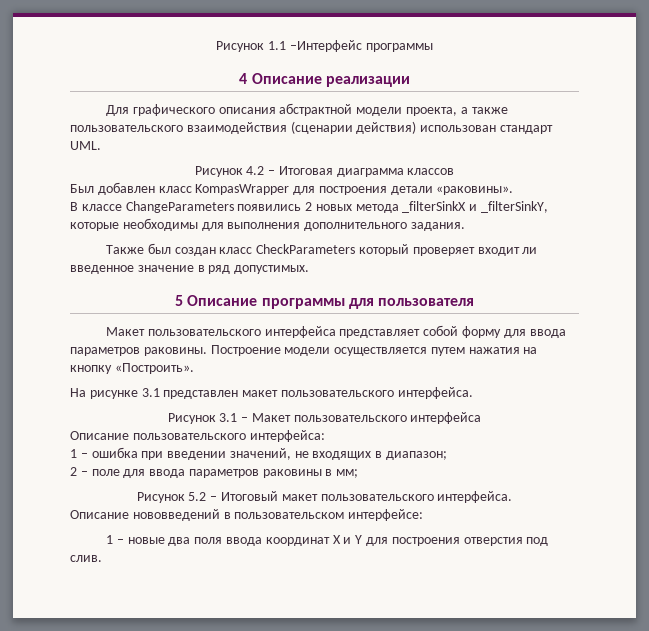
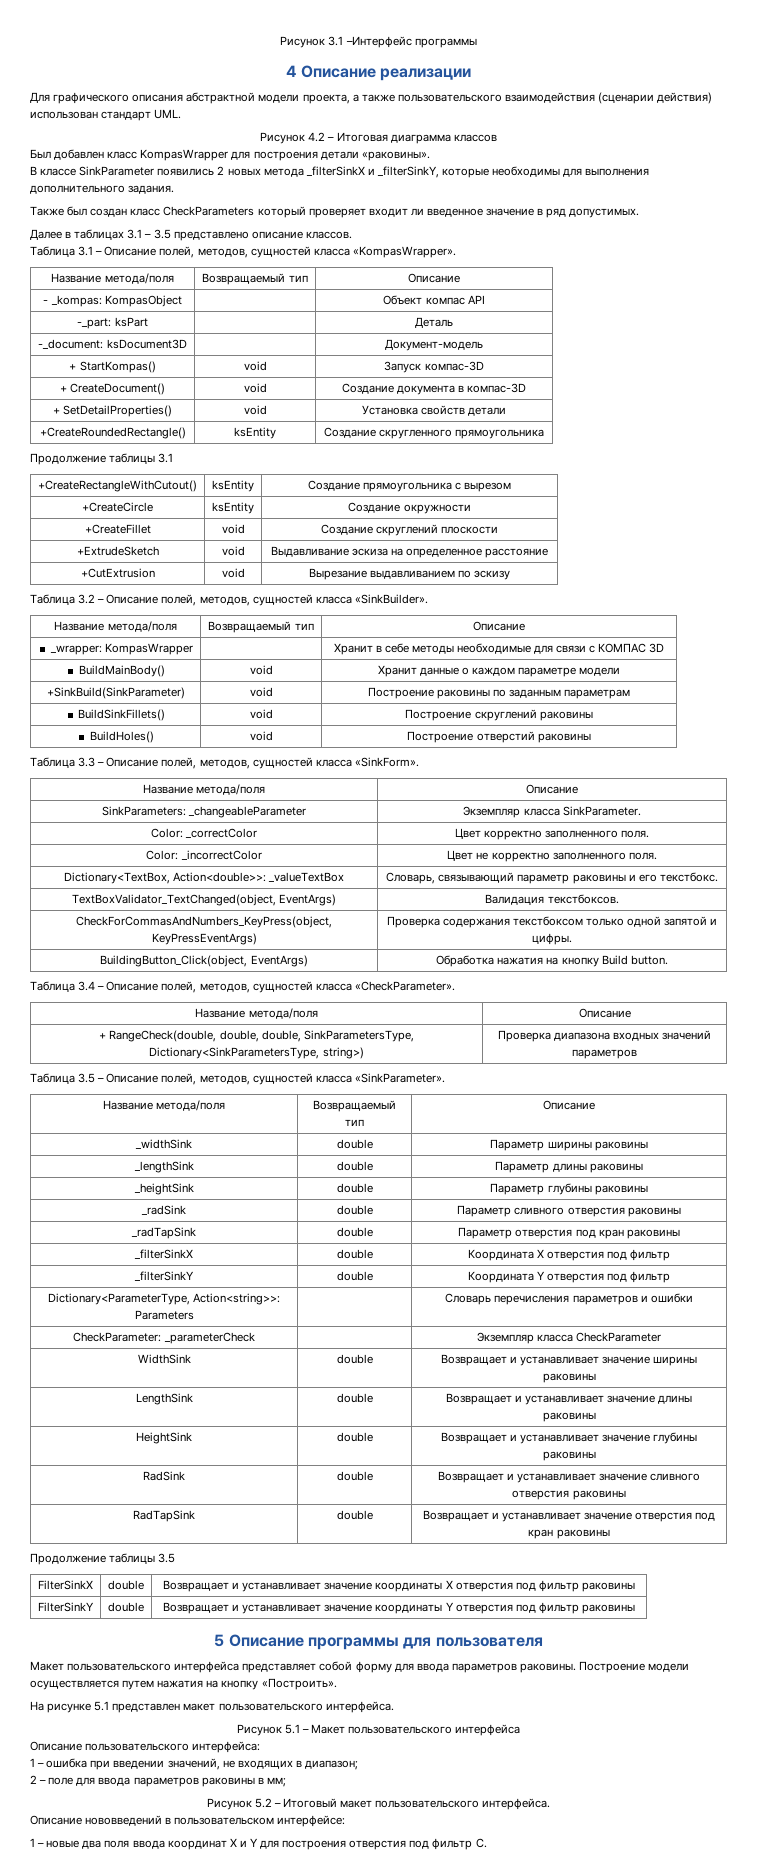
[216,41,287,52] Рисунок 1.1 -> [280,36,344,48] Рисунок 3.1
[125,201,234,213] ChangeParameters -> [79,166,155,176] SinkParameter
(310, 269) none -> [30,229,352,241] [30,246,456,258] [51,273,174,284] [202,273,308,285] [407,273,460,283] [43,295,182,307] [383,295,485,305] [77,317,148,329] [414,317,453,328] [38,339,187,349] [384,339,483,351] [69,361,156,373] [243,361,267,371] [384,361,484,373] [59,383,166,395] [243,383,267,393] [341,383,527,395] [52,405,173,417] [243,405,267,415] [361,405,507,416] [39,427,186,439] [234,427,276,439] [323,427,545,439] [30,453,174,465] [37,480,197,492] [212,480,254,492] [307,480,512,492] [82,502,153,512] [212,502,254,514] [348,502,471,514] [84,524,151,534] [221,524,245,534] [320,524,499,536] [76,546,159,556] [221,546,245,556] [270,546,549,558] [80,568,155,578] [221,568,245,578] [308,568,511,580] [30,594,428,606] [54,621,177,632] [208,621,314,633] [472,621,525,631] [49,643,193,655] [333,643,665,655] [78,665,165,677] [249,665,273,675] [377,665,621,677] [46,687,185,699] [249,687,273,697] [367,687,631,699] [78,709,166,721] [249,709,273,719] [405,709,593,721] [89,731,154,743] [249,731,273,741] [407,731,591,743] [30,757,419,769] [142,784,266,795] [526,784,578,794] [101,806,307,818] [463,806,641,818] [150,828,258,838] [454,828,650,840] [146,850,262,860] [447,850,657,862] [63,872,345,884] [386,872,718,884] [71,894,337,906] [485,894,619,905] [76,916,332,928] [151,933,257,945] [386,916,718,928] [532,933,572,945] [100,955,308,967] [436,955,668,967] [30,981,455,993] [195,1008,318,1019] [578,1008,631,1018] [99,1030,414,1042] [149,1047,364,1059] [497,1030,712,1042] [572,1049,637,1059] [30,1073,445,1085] [102,1100,226,1111] [313,1100,396,1112] [345,1119,364,1126] [543,1100,595,1110] [135,1139,192,1149] [336,1139,373,1149] [490,1139,648,1151] [133,1161,194,1173] [336,1161,373,1171] [495,1161,643,1173] [133,1183,194,1195] [336,1183,373,1193] [490,1183,648,1195] [141,1205,186,1215] [336,1205,373,1215] [457,1205,681,1217] [131,1227,196,1239] [336,1227,373,1237] [458,1227,680,1239] [134,1249,193,1259] [336,1249,373,1259] [467,1249,671,1261] [134,1271,194,1281] [336,1271,373,1281] [467,1271,671,1283] [47,1293,281,1305] [134,1310,194,1320] [445,1293,693,1305] [73,1332,255,1344] [476,1332,662,1344] [137,1354,191,1364] [336,1354,373,1364] [440,1354,698,1366] [542,1373,596,1383] [135,1393,193,1405] [336,1393,373,1403] [445,1393,693,1405] [542,1412,596,1422] [136,1432,192,1444] [336,1432,373,1442] [440,1432,698,1444] [542,1451,596,1461] [143,1471,185,1481] [336,1471,373,1481] [437,1471,701,1483] [512,1490,626,1500] [133,1510,195,1522] [336,1510,373,1520] [422,1510,716,1522] [528,1529,610,1539] [30,1553,176,1565] [38,1580,93,1590] [108,1580,144,1590] [163,1580,635,1592] [38,1602,94,1612] [108,1602,144,1612] [163,1602,635,1614] // Далее в таблицах 3.1 – 3.5 представлено описание классов. // Таблица 3.1 – Описание полей, методов, сущностей класса «KompasWrapper». // Название метода/поля | Возвращаемый тип | Описание // - _kompas: KompasObject | | Объект компас API // -_part: ksPart | | Деталь // -_document: ksDocument3D | | Документ-модель // + StartKompas() | void | Запуск компас-3D // + CreateDocument() | void | Создание документа в компас-3D // + SetDetailProperties() | void | Установка свойств детали // +CreateRoundedRectangle() | ksEntity | Создание скругленного прямоугольника // Продолжение таблицы 3.1 // +CreateRectangleWithCutout() | ksEntity | Создание прямоугольника с вырезом // +CreateCircle | ksEntity | Создание окружности // +CreateFillet | void | Создание скруглений плоскости // +ExtrudeSketch | void | Выдавливание эскиза на определенное расстояние // +CutExtrusion | void | Вырезание выдавливанием по эскизу // Таблица 3.2 – Описание полей, методов, сущностей класса «SinkBuilder». // Название метода/поля | Возвращаемый тип | Описание // _wrapper: KompasWrapper | | Хранит в себе методы необходимые для связи с КОМПАС 3D // BuildMainBody() | void | Хранит данные о каждом параметре модели // +SinkBuild(SinkParameter) | void | Построение раковины по заданным параметрам // BuildSinkFillets() | void | Построение скруглений раковины // BuildHoles() | void | Построение отверстий раковины // Таблица 3.3 – Описание полей, методов, сущностей класса «SinkForm». // Название метода/поля | Описание // SinkParameters: _changeableParameter | Экземпляр класса SinkParameter. // Color: _correctColor | Цвет корректно заполненного поля. // Color: _incorrectColor | Цвет не корректно заполненного поля. // Dictionary<TextBox, Action<double>>: _valueTextBox | Словарь, связывающий параметр раковины и его текстбокс. // TextBoxValidator_TextChanged(object, EventArgs) | Валидация текстбоксов. // CheckForCommasAndNumbers_KeyPress(object, KeyPressEventArgs) | Проверка содержания текстбоксом только одной запятой и цифры. // BuildingButton_Click(object, EventArgs) | Обработка нажатия на кнопку Build button. // Таблица 3.4 – Описание полей, методов, сущностей класса «CheckParameter». // Название метода/поля | Описание // + RangeCheck(double, double, double, SinkParametersType, Dictionary<SinkParametersType, string>) | Проверка диапазона входных значений параметров // Таблица 3.5 – Описание полей, методов, сущностей класса «SinkParameter». // Название метода/поля | Возвращаемый тип | Описание // _widthSink | double | Параметр ширины раковины // _lengthSink | double | Параметр длины раковины // _heightSink | double | Параметр глубины раковины // _radSink | double | Параметр сливного отверстия раковины // _radTapSink | double | Параметр отверстия под кран раковины // _filterSinkX | double | Координата X отверстия под фильтр // _filterSinkY | double | Координата Y отверстия под фильтр // Dictionary<ParameterType, Action<string>>: Parameters | | Словарь перечисления параметров и ошибки // CheckParameter: _parameterCheck | | Экземпляр класса CheckParameter // WidthSink | double | Возвращает и устанавливает значение ширины раковины // LengthSink | double | Возвращает и устанавливает значение длины раковины // HeightSink | double | Возвращает и устанавливает значение глубины раковины // RadSink | double | Возвращает и устанавливает значение сливного отверстия раковины // RadTapSink | double | Возвращает и устанавливает значение отверстия под кран раковины // Продолжение таблицы 3.5 // FilterSinkX | double | Возвращает и устанавливает значение координаты X отверстия под фильтр раковины // FilterSinkY | double | Возвращает и устанавливает значение координаты Y отверстия под фильтр раковины
[141,388,160,397] 3.1 -> [94,1701,110,1711] 5.1
[219,413,238,422] 3.1 -> [284,1724,300,1734] 5.1
[70,555,102,562] слив. -> [432,1838,487,1850] фильтр С.

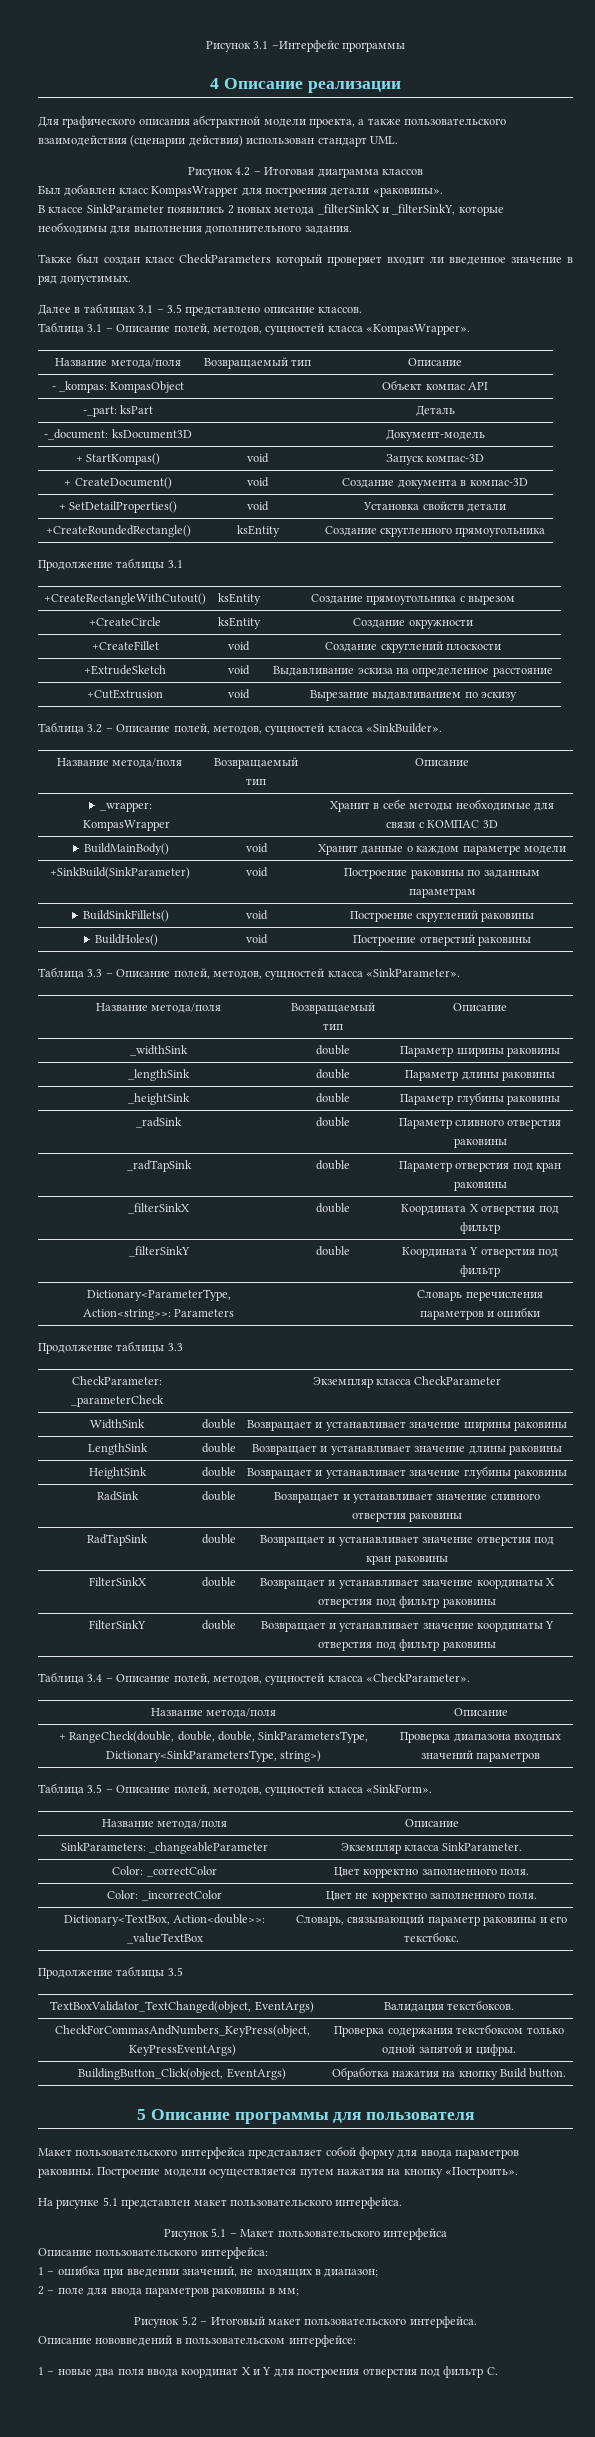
[354,757,419,767] [142,784,266,795] [526,784,578,794] [101,806,307,818] [463,806,641,818] [150,828,258,838] [454,828,650,840] [146,850,262,860] [447,850,657,862] [63,872,345,884] [386,872,718,884] [71,894,337,906] [485,894,619,905] [76,916,332,928] [151,933,257,945] [386,916,718,928] [532,933,572,945] [100,955,308,967] [436,955,668,967] [30,981,455,993] [195,1008,318,1019] [578,1008,631,1018] [99,1030,414,1042] [149,1047,364,1059] [497,1030,712,1042] [572,1049,637,1059] [30,1073,352,1085] «SinkForm». // Название метода/поля | Описание // SinkParameters: _changeableParameter | Экземпляр класса SinkParameter. // Color: _correctColor | Цвет корректно заполненного поля. // Color: _incorrectColor | Цвет не корректно заполненного поля. // Dictionary<TextBox, Action<double>>: _valueTextBox | Словарь, связывающий параметр раковины и его текстбокс. // TextBoxValidator_TextChanged(object, EventArgs) | Валидация текстбоксов. // CheckForCommasAndNumbers_KeyPress(object, KeyPressEventArgs) | Проверка содержания текстбоксом только одной запятой и цифры. // BuildingButton_Click(object, EventArgs) | Обработка нажатия на кнопку Build button. // Таблица 3.4 – Описание полей, методов, сущностей класса «CheckParameter». // Название метода/поля | Описание // + RangeCheck(double, double, double, SinkParametersType, Dictionary<SinkParametersType, string>) | Проверка диапазона входных значений параметров // Таблица 3.5 – Описание полей, методов, сущностей класса -> (363, 974) none
(693, 1298) none -> [38,1341,183,1354] // Продолжение таблицы 3.3
[30,1553,176,1565] // Продолжение таблицы 3.5 -> (448, 1560) none
(635, 1609) none -> [38,1672,470,1685] [150,1708,277,1718] [453,1708,508,1716] [58,1731,369,1743] [105,1750,322,1762] [400,1732,561,1743] [420,1750,541,1762] [38,1783,432,1796] [101,1819,228,1829] [404,1819,459,1827] [60,1842,269,1854] [340,1842,523,1854] [112,1866,217,1877] [333,1867,530,1878] [107,1890,222,1901] [325,1891,538,1902] [63,1914,266,1926] [126,1933,203,1944] [296,1914,567,1926] [404,1932,459,1942] [38,1966,183,1979] [50,2001,314,2013] [383,2000,515,2012] [54,2025,310,2037] [128,2044,236,2056] [334,2024,564,2037] [382,2044,516,2056] [78,2068,286,2080] [331,2067,567,2080] // Таблица 3.4 – Описание полей, методов, сущностей класса «CheckParameter». // Название метода/поля | Описание // + RangeCheck(double, double, double, SinkParametersType, Dictionary<SinkParametersType, string>) | Проверка диапазона входных значений параметров // Таблица 3.5 – Описание полей, методов, сущностей класса «SinkForm». // Название метода/поля | Описание // SinkParameters: _changeableParameter | Экземпляр класса SinkParameter. // Color: _correctColor | Цвет корректно заполненного поля. // Color: _incorrectColor | Цвет не корректно заполненного поля. // Dictionary<TextBox, Action<double>>: _valueTextBox | Словарь, связывающий параметр раковины и его текстбокс. // Продолжение таблицы 3.5 // TextBoxValidator_TextChanged(object, EventArgs) | Валидация текстбоксов. // CheckForCommasAndNumbers_KeyPress(object, KeyPressEventArgs) | Проверка содержания текстбоксом только одной запятой и цифры. // BuildingButton_Click(object, EventArgs) | Обработка нажатия на кнопку Build button.

